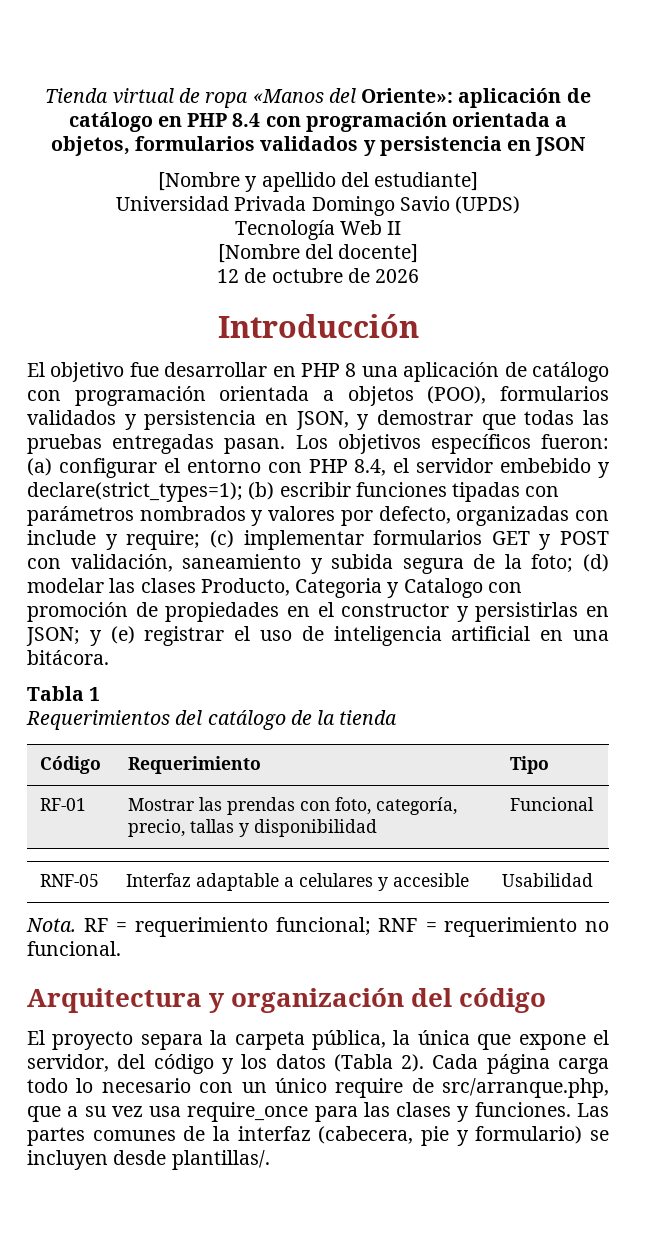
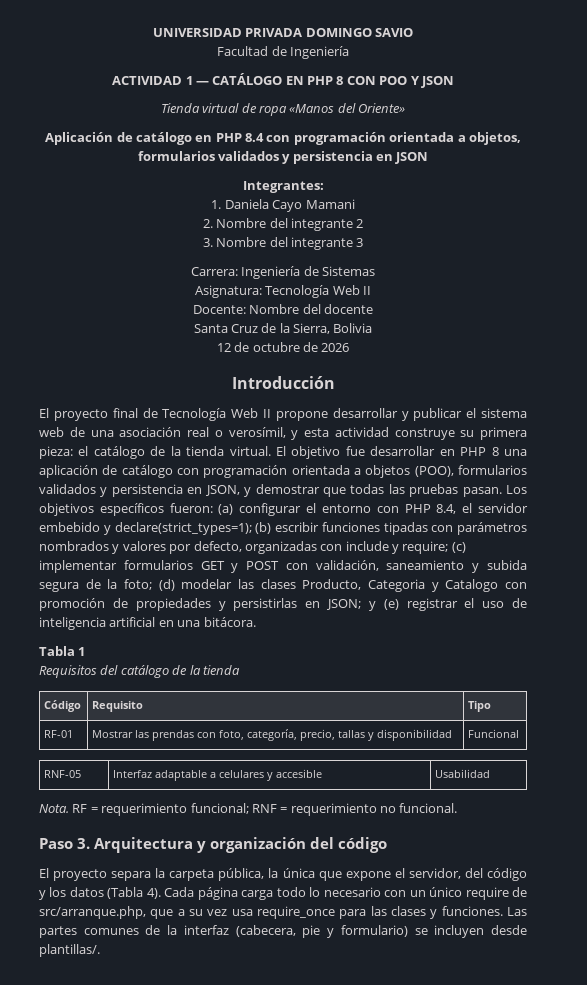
(45, 95) none -> [152,28,414,37] [217,46,349,59] [112,73,454,88] UNIVERSIDAD PRIVADA DOMINGO SAVIO // Facultad de Ingeniería // ACTIVIDAD 1 — CATÁLOGO EN PHP 8 CON POO Y JSON //
[361,88,562,108] Oriente»: aplicación -> [358,103,406,113] [45,132,114,145] Oriente» // Aplicación
[157,172,479,192] [115,196,521,216] [234,220,402,240] [217,244,419,263] [Nombre y apellido del estudiante] // Universidad Privada Domingo Savio (UPDS) // Tecnología Web II // [Nombre del docente] -> [242,181,324,193] [211,199,355,212] [202,218,364,231] [202,237,364,250] [190,266,376,279] [194,285,372,298] [192,304,374,314] [193,323,373,334] Integrantes: // 1. Daniela Cayo Mamani // 2. Nombre del integrante 2 // 3. Nombre del integrante 3 // Carrera: Ingeniería de Sistemas // Asignatura: Tecnología Web II // Docente: Nombre del docente // Santa Cruz de la Sierra, Bolivia
(45, 369) none -> [53,408,527,421] [39,427,527,440] [39,446,286,459] proyecto final de Tecnología Web II propone desarrollar y publicar el sistema web de una asociación real o verosímil, y esta actividad construye su primera pieza: el catálogo de la tienda virtual. El
[112,434,215,454] entregadas -> (459, 490) none
[286,602,450,617] en el constructor -> (211, 604) none
[26,710,170,730] Requerimientos -> [39,665,97,678] Requisitos
[128,756,262,774] Requerimiento -> [92,701,144,712] Requisito
(121, 948) none -> [39,838,90,849] Paso 3.
[401,1054,425,1072] 2). -> [146,888,161,899] 4).

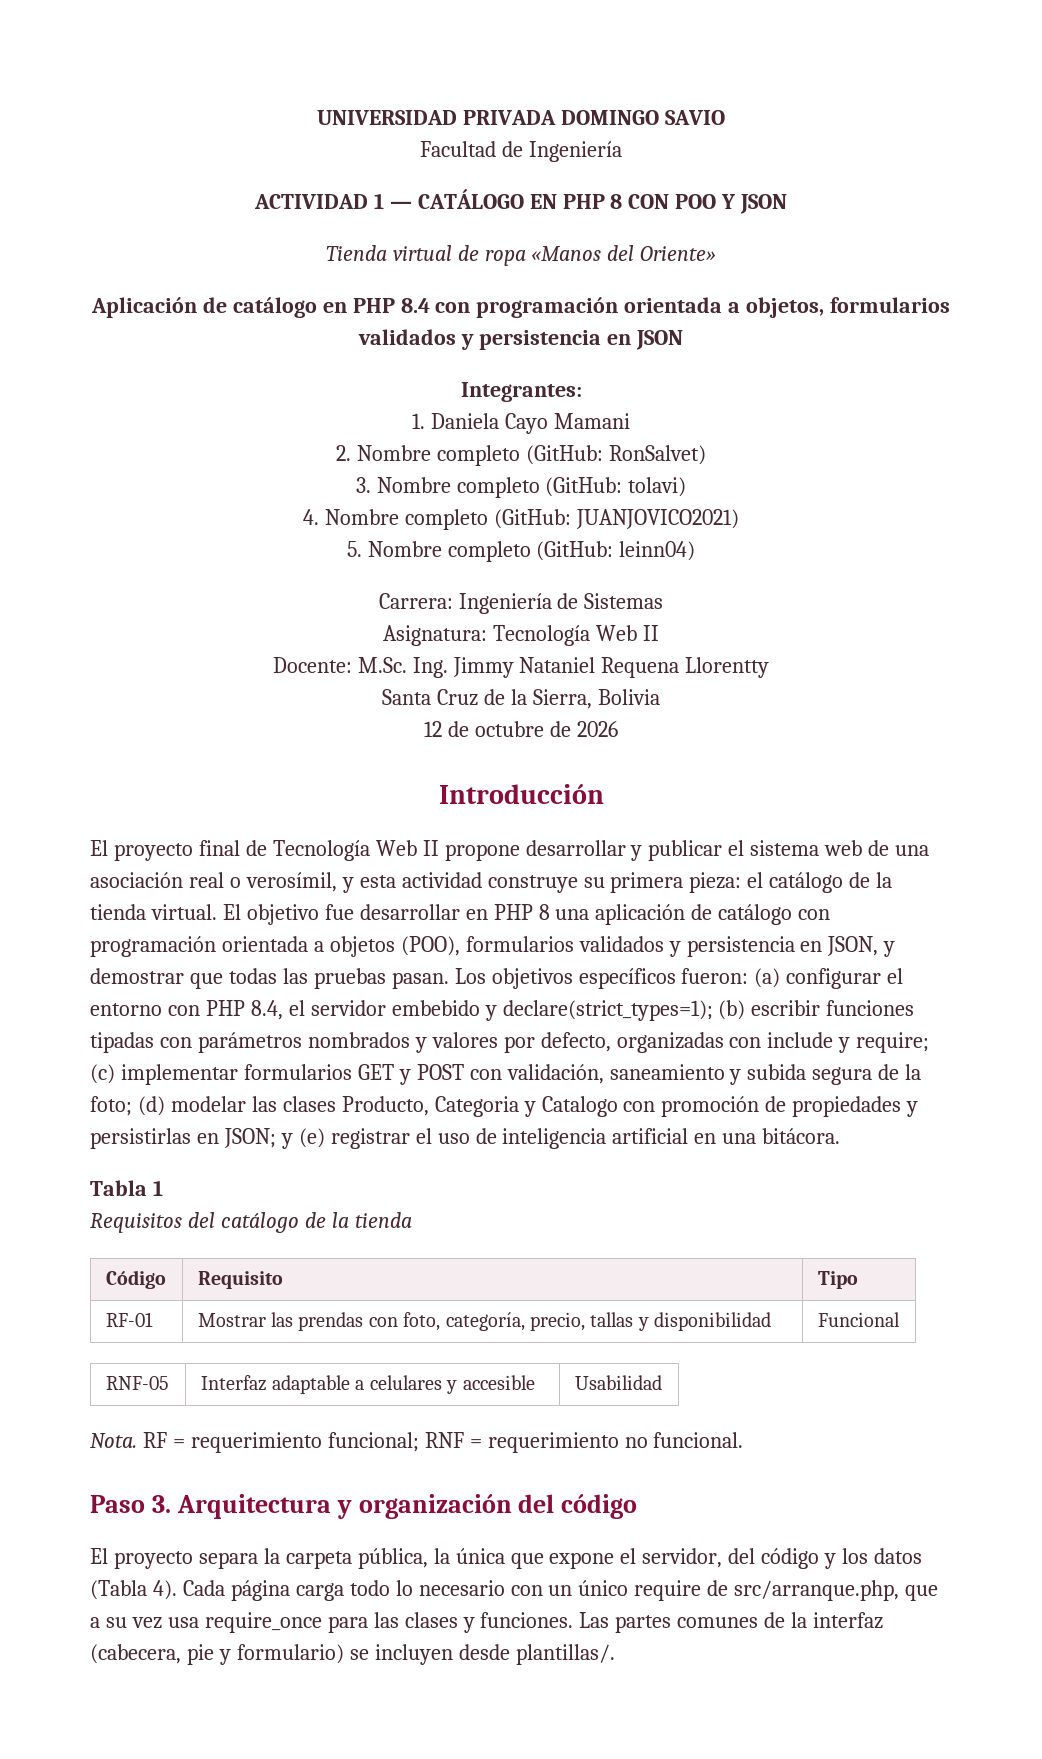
[269,218,364,231] del integrante 2 -> [437,445,706,466] completo (GitHub: RonSalvet)
[269,237,364,250] del integrante 3 -> [456,477,687,498] [303,509,739,530] [346,541,696,562] completo (GitHub: tolavi) // 4. Nombre completo (GitHub: JUANJOVICO2021) // 5. Nombre completo (GitHub: leinn04)
[249,304,374,314] Nombre del docente -> [357,657,770,678] M.Sc. Ing. Jimmy Nataniel Requena Llorentty

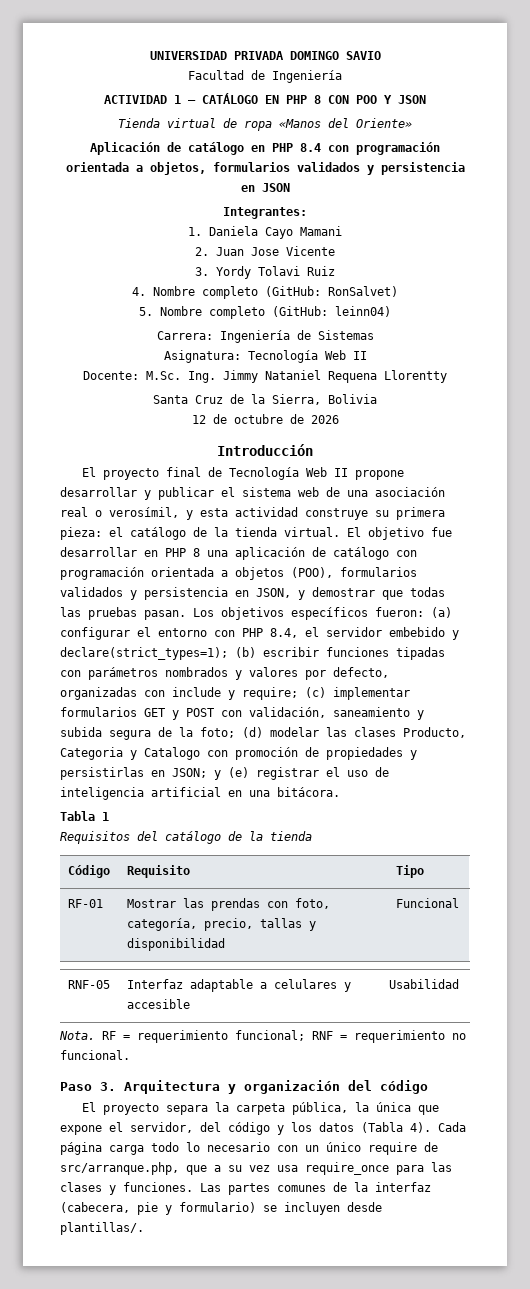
[357,445,706,466] [355,477,687,498] Nombre completo (GitHub: RonSalvet) // 3. Nombre completo (GitHub: tolavi) -> [216,246,335,256] [195,266,335,279] Juan Jose Vicente // 3. Yordy Tolavi Ruiz
[575,509,739,529] JUANJOVICO2021) -> [328,286,398,297] RonSalvet)

